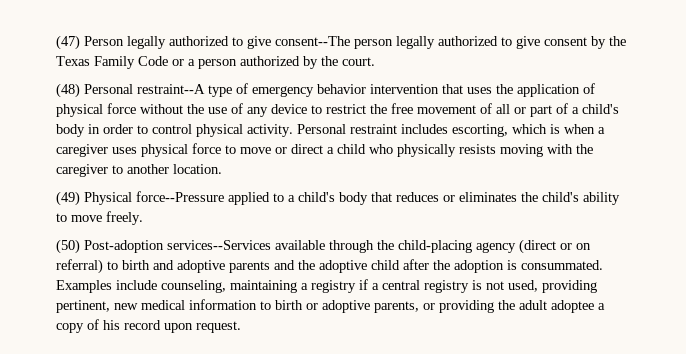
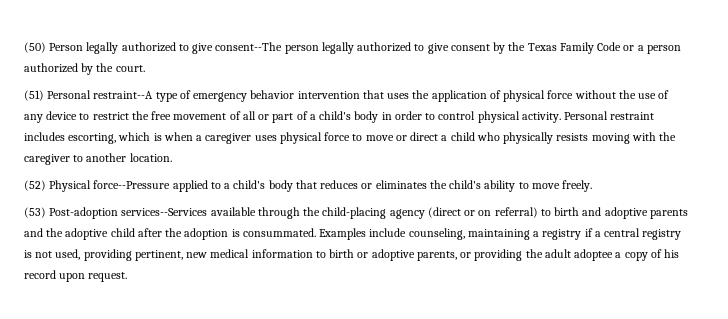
[56,35,80,50] (47) -> [24,42,46,53] (50)
[56,83,80,98] (48) -> [24,90,44,101] (51)
[56,191,80,206] (49) -> [24,180,46,191] (52)
[56,239,80,254] (50) -> [24,207,46,218] (53)

